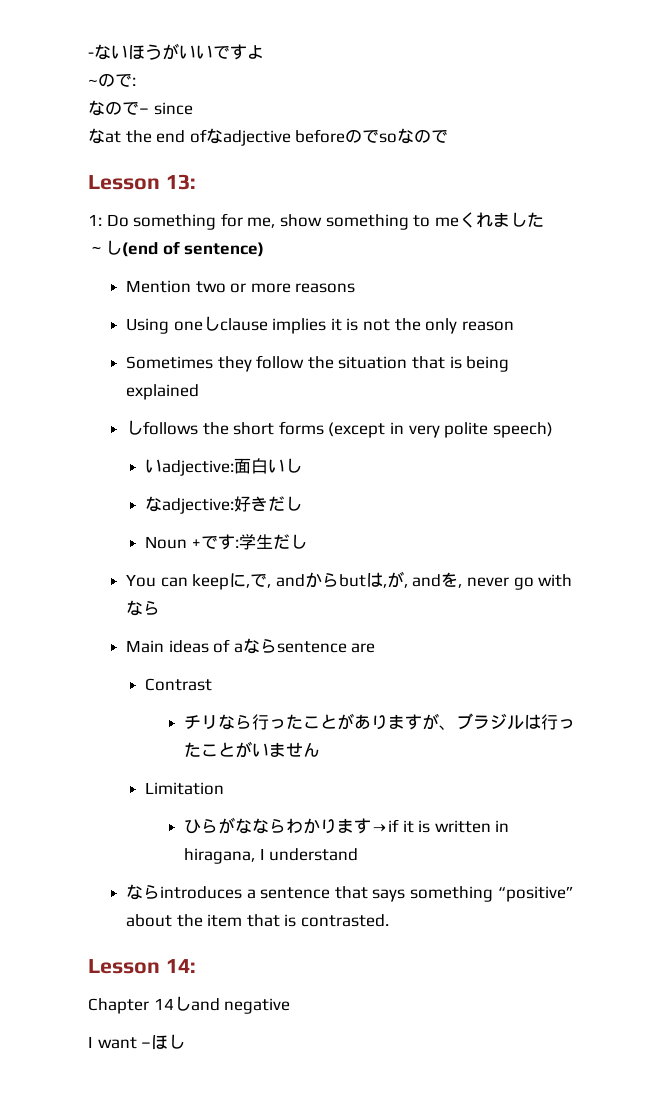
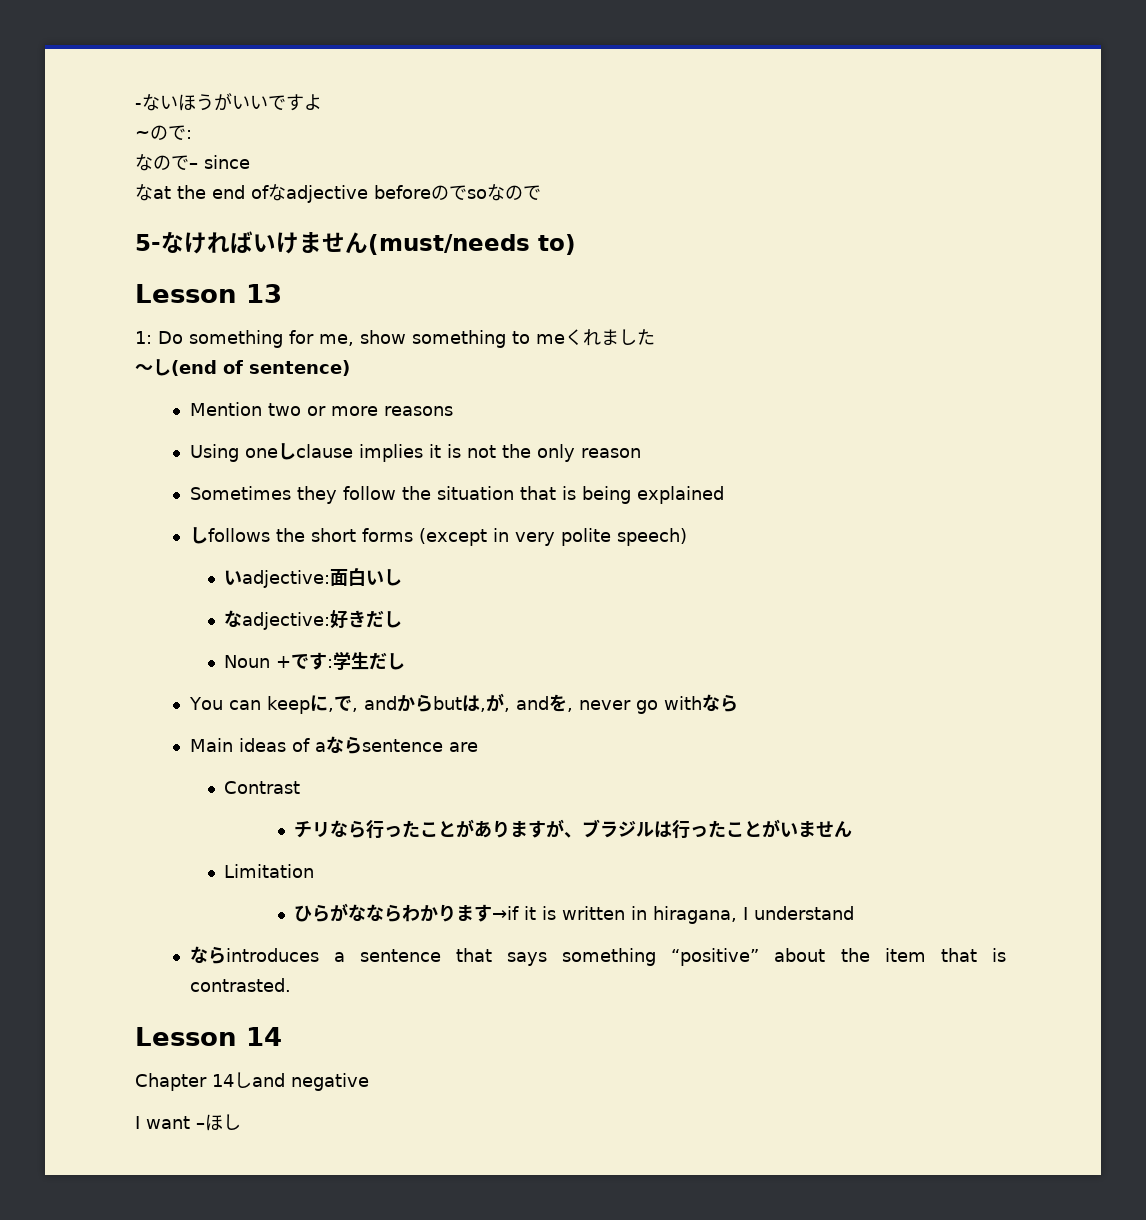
[88,174,196,190] // Lesson 13: -> [135,231,576,255] [135,284,282,303] // 5-なければいけません(must/needs to) // Lesson 13
[165,959,196,973] 14: -> [246,1027,282,1046] 14

